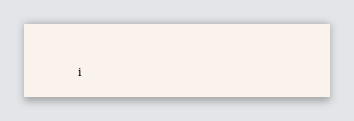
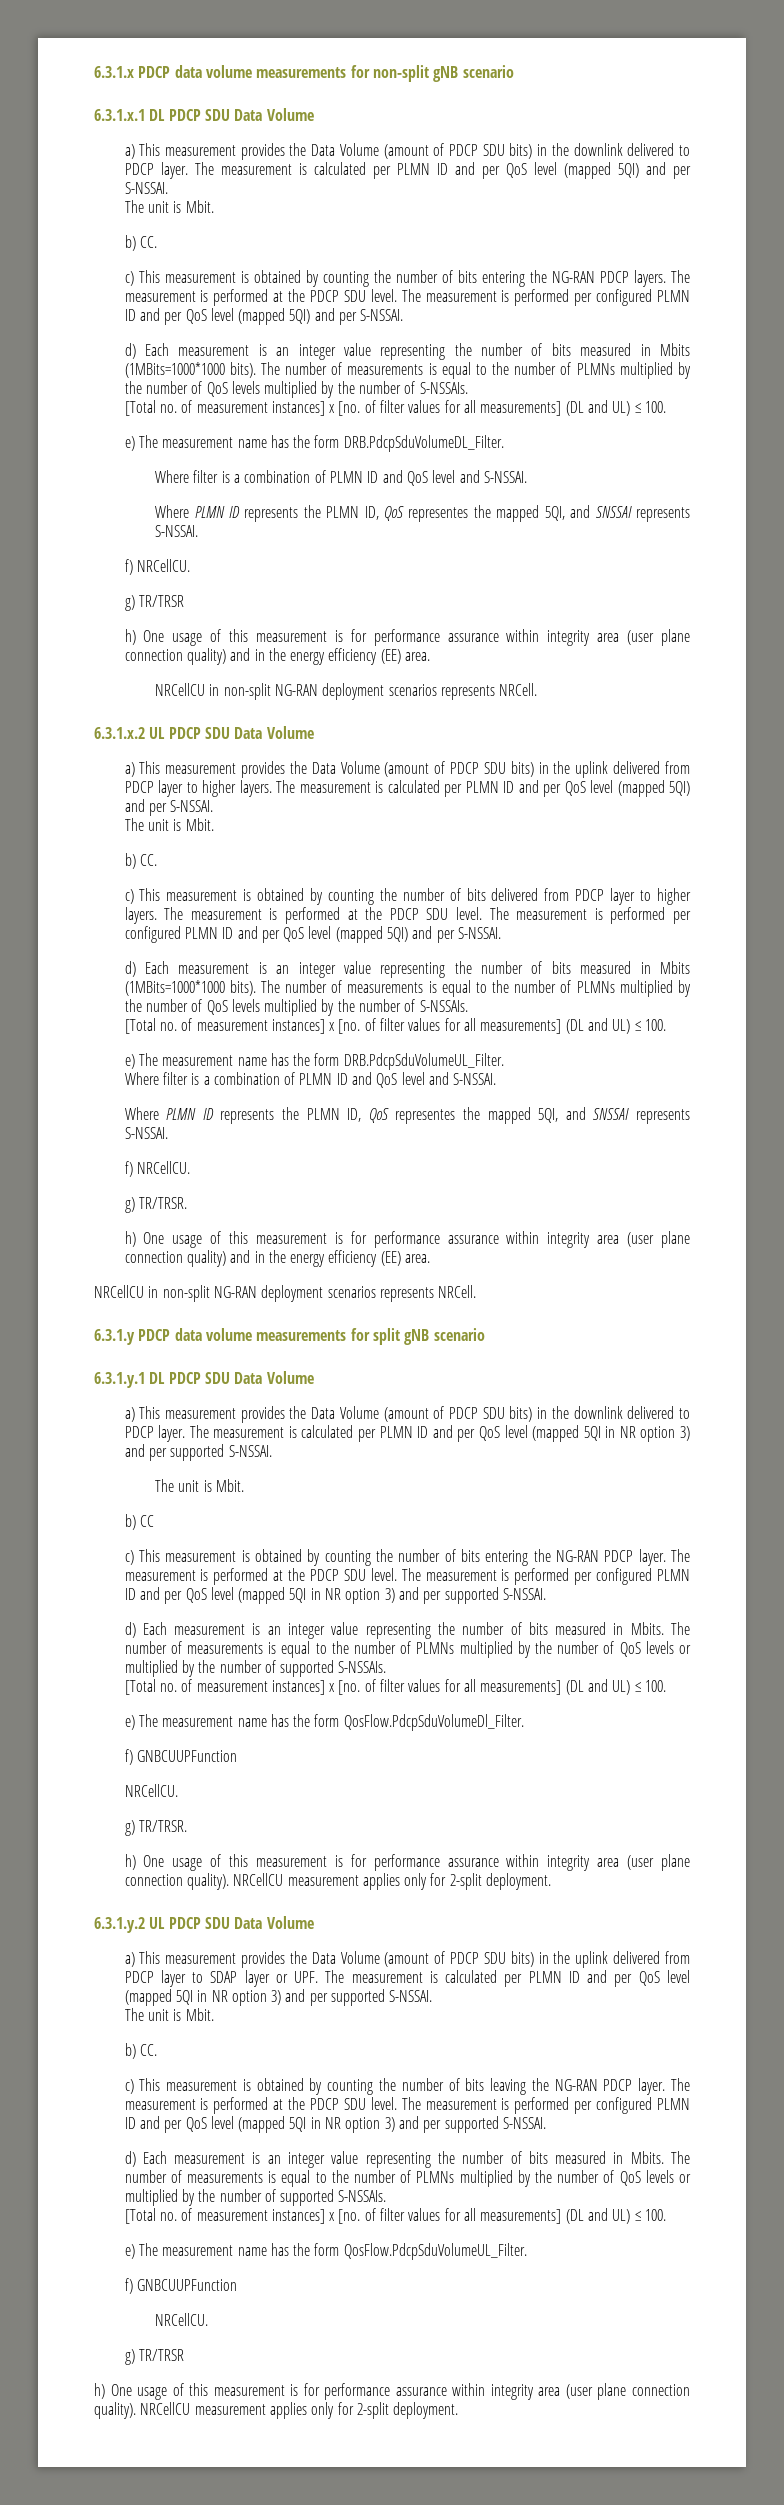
[77,68,82,76] i -> [94,65,514,82] [94,108,314,121] [124,143,691,160] [124,162,692,179] [124,182,168,194] [124,200,214,213] [124,235,157,251] [124,270,691,287] [124,289,690,306] [124,308,404,325] [124,343,690,360] [124,362,691,379] [124,381,468,398] [124,400,666,416] [124,435,504,452] [155,470,527,486] [155,505,690,522] [155,525,199,537] [124,559,190,575] [124,595,184,611] [124,629,690,646] [124,648,431,665] [155,683,538,700] [94,726,314,739] [124,761,691,778] [124,780,690,797] [124,799,214,816] [124,818,214,831] [124,853,157,869] [124,888,692,905] [124,907,691,924] [124,926,502,943] [124,961,690,978] [124,980,691,997] [124,999,468,1016] [124,1018,666,1034] [124,1053,504,1070] [124,1072,497,1088] [124,1107,690,1124] [124,1127,168,1139] [124,1161,190,1177] [124,1197,187,1213] [124,1231,690,1248] [124,1250,431,1267] [94,1285,477,1302] [94,1328,485,1345] [94,1371,314,1388] [124,1406,691,1423] [124,1425,691,1442] [124,1444,272,1461] [155,1479,245,1492] [124,1514,154,1530] [124,1549,691,1566] [124,1568,690,1585] [124,1587,547,1604] [124,1622,691,1639] [124,1641,691,1658] [124,1660,387,1677] [124,1679,666,1695] [124,1714,524,1731] [124,1749,237,1765] [124,1784,178,1797] [124,1820,187,1836] [124,1854,690,1871] [124,1873,552,1890] [94,1916,314,1933] [124,1951,691,1968] [124,1970,690,1987] [124,1989,433,2006] [124,2008,214,2021] [124,2043,157,2059] [124,2078,691,2095] [124,2097,690,2114] [124,2116,547,2133] [124,2151,691,2168] [124,2170,691,2187] [124,2189,387,2206] [124,2208,666,2224] [124,2243,527,2260] [124,2278,237,2294] [155,2313,209,2326] [124,2349,184,2365] [94,2383,691,2400] [94,2402,459,2419] 6.3.1.x PDCP data volume measurements for non-split gNB scenario // 6.3.1.x.1 DL PDCP SDU Data Volume // a) This measurement provides the Data Volume (amount of PDCP SDU bits) in the downlink delivered to PDCP layer. The measurement is calculated per PLMN ID and per QoS level (mapped 5QI) and per S-NSSAI. // The unit is Mbit. // b) CC. // c) This measurement is obtained by counting the number of bits entering the NG-RAN PDCP layers. The measurement is performed at the PDCP SDU level. The measurement is performed per configured PLMN ID and per QoS level (mapped 5QI) and per S-NSSAI. // d) Each measurement is an integer value representing the number of bits measured in Mbits (1MBits=1000*1000 bits). The number of measurements is equal to the number of PLMNs multiplied by the number of QoS levels multiplied by the number of S-NSSAIs. // [Total no. of measurement instances] x [no. of filter values for all measurements] (DL and UL) ≤ 100. // e) The measurement name has the form DRB.PdcpSduVolumeDL_Filter. // Where filter is a combination of PLMN ID and QoS level and S-NSSAI. // Where PLMN ID represents the PLMN ID, QoS representes the mapped 5QI, and SNSSAI represents S-NSSAI. // f) NRCellCU. // g) TR/TRSR // h) One usage of this measurement is for performance assurance within integrity area (user plane connection quality) and in the energy efficiency (EE) area. // NRCellCU in non-split NG-RAN deployment scenarios represents NRCell. // 6.3.1.x.2 UL PDCP SDU Data Volume // a) This measurement provides the Data Volume (amount of PDCP SDU bits) in the uplink delivered from PDCP layer to higher layers. The measurement is calculated per PLMN ID and per QoS level (mapped 5QI) and per S-NSSAI. // The unit is Mbit. // b) CC. // c) This measurement is obtained by counting the number of bits delivered from PDCP layer to higher layers. The measurement is performed at the PDCP SDU level. The measurement is performed per configured PLMN ID and per QoS level (mapped 5QI) and per S-NSSAI. // d) Each measurement is an integer value representing the number of bits measured in Mbits (1MBits=1000*1000 bits). The number of measurements is equal to the number of PLMNs multiplied by the number of QoS levels multiplied by the number of S-NSSAIs. // [Total no. of measurement instances] x [no. of filter values for all measurements] (DL and UL) ≤ 100. // e) The measurement name has the form DRB.PdcpSduVolumeUL_Filter. // Where filter is a combination of PLMN ID and QoS level and S-NSSAI. // Where PLMN ID represents the PLMN ID, QoS representes the mapped 5QI, and SNSSAI represents S-NSSAI. // f) NRCellCU. // g) TR/TRSR. // h) One usage of this measurement is for performance assurance within integrity area (user plane connection quality) and in the energy efficiency (EE) area. // NRCellCU in non-split NG-RAN deployment scenarios represents NRCell. // 6.3.1.y PDCP data volume measurements for split gNB scenario // 6.3.1.y.1 DL PDCP SDU Data Volume // a) This measurement provides the Data Volume (amount of PDCP SDU bits) in the downlink delivered to PDCP layer. The measurement is calculated per PLMN ID and per QoS level (mapped 5QI in NR option 3) and per supported S-NSSAI. // The unit is Mbit. // b) CC // c) This measurement is obtained by counting the number of bits entering the NG-RAN PDCP layer. The measurement is performed at the PDCP SDU level. The measurement is performed per configured PLMN ID and per QoS level (mapped 5QI in NR option 3) and per supported S-NSSAI. // d) Each measurement is an integer value representing the number of bits measured in Mbits. The number of measurements is equal to the number of PLMNs multiplied by the number of QoS levels or multiplied by the number of supported S-NSSAIs. // [Total no. of measurement instances] x [no. of filter values for all measurements] (DL and UL) ≤ 100. // e) The measurement name has the form QosFlow.PdcpSduVolumeDl_Filter. // f) GNBCUUPFunction // NRCellCU. // g) TR/TRSR. // h) One usage of this measurement is for performance assurance within integrity area (user plane connection quality). NRCellCU measurement applies only for 2-split deployment. // 6.3.1.y.2 UL PDCP SDU Data Volume // a) This measurement provides the Data Volume (amount of PDCP SDU bits) in the uplink delivered from PDCP layer to SDAP layer or UPF. The measurement is calculated per PLMN ID and per QoS level (mapped 5QI in NR option 3) and per supported S-NSSAI. // The unit is Mbit. // b) CC. // c) This measurement is obtained by counting the number of bits leaving the NG-RAN PDCP layer. The measurement is performed at the PDCP SDU level. The measurement is performed per configured PLMN ID and per QoS level (mapped 5QI in NR option 3) and per supported S-NSSAI. // d) Each measurement is an integer value representing the number of bits measured in Mbits. The number of measurements is equal to the number of PLMNs multiplied by the number of QoS levels or multiplied by the number of supported S-NSSAIs. // [Total no. of measurement instances] x [no. of filter values for all measurements] (DL and UL) ≤ 100. // e) The measurement name has the form QosFlow.PdcpSduVolumeUL_Filter. // f) GNBCUUPFunction // NRCellCU. // g) TR/TRSR // h) One usage of this measurement is for performance assurance within integrity area (user plane connection quality). NRCellCU measurement applies only for 2-split deployment.

